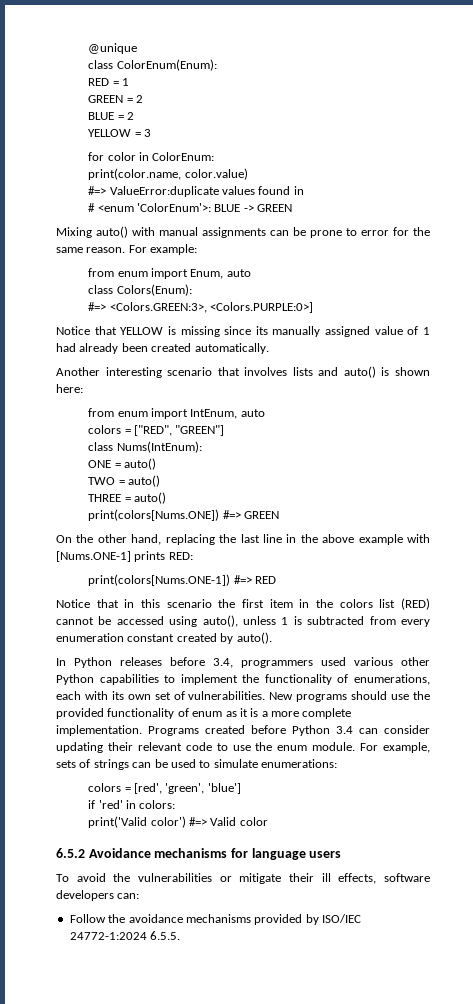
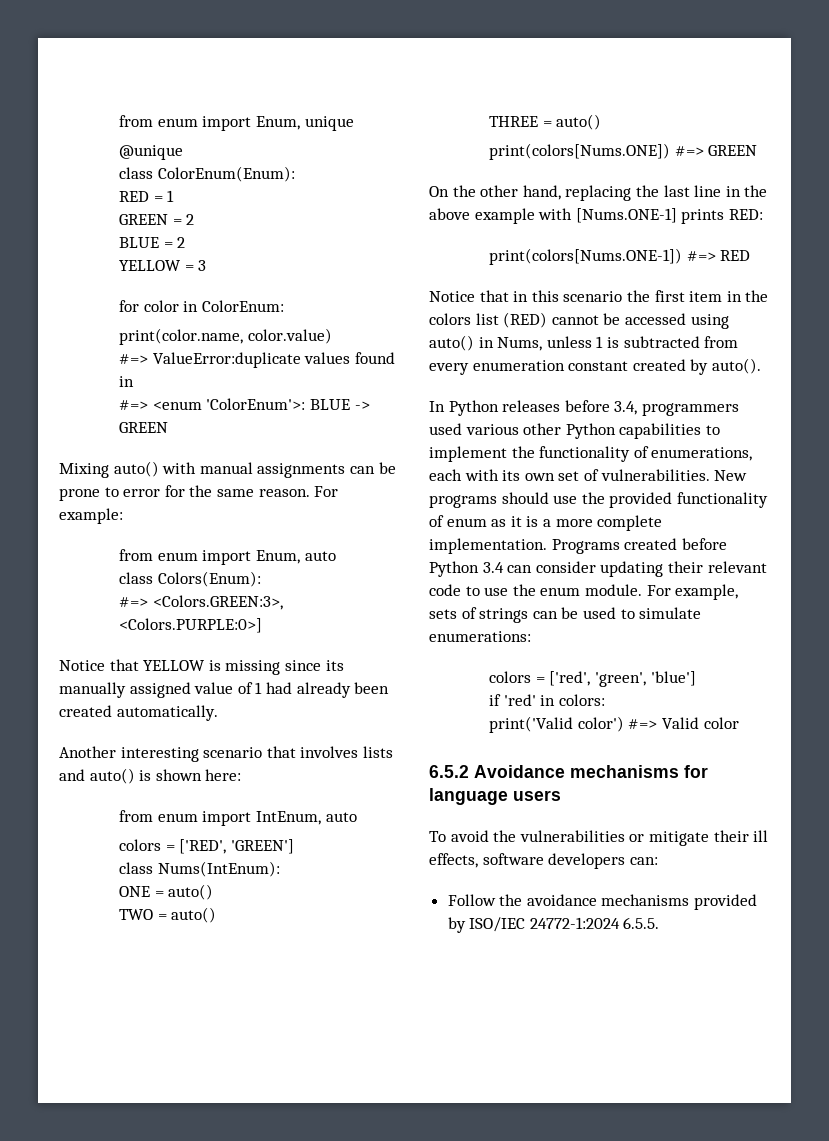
(88, 48) none -> [119,115,354,131] from enum import Enum, unique //
[88,203,96,212] # -> [119,400,149,410] #=>
[133,425,225,436] ["RED", "GREEN"] -> [179,839,294,854] ['RED', 'GREEN']
[202,615,238,627] auto(), -> [429,335,543,351] auto() in Nums,
[133,783,162,794] [red', -> [549,671,591,686] ['red',

